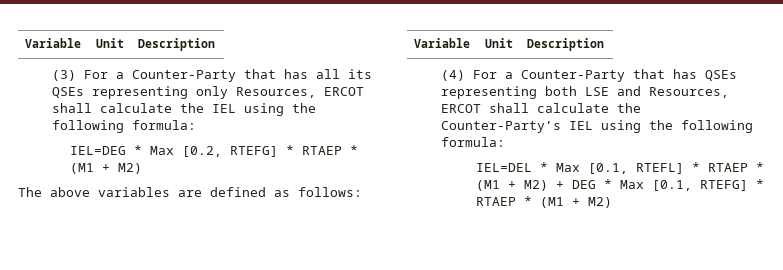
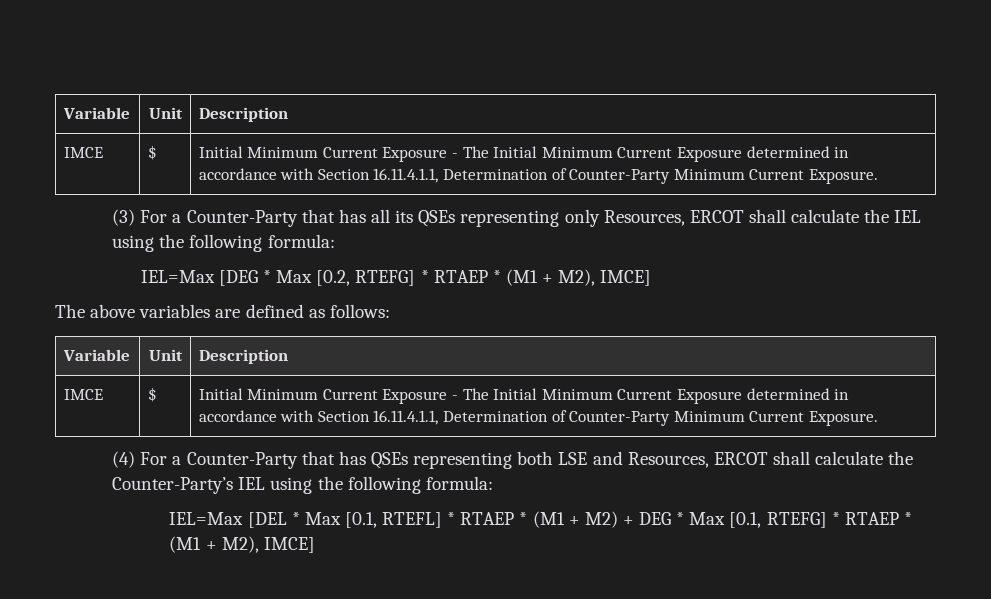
[24,38,81,48] [96,38,124,48] [137,38,215,51] Variable | Unit | Description -> [62,107,130,119] [148,107,183,119] [198,107,288,122] [63,147,103,158] [147,145,157,160] [198,146,850,162] [198,168,878,184] Variable | Unit | Description // IMCE | $ | Initial Minimum Current Exposure - The Initial Minimum Current Exposure determined in accordance with Section 16.11.4.1.1, Determination of Counter-Party Minimum Current Exposure.
[69,146,126,155] IEL=DEG -> [140,270,258,286] IEL=Max [DEG
[117,163,142,174] M2) -> [558,269,652,286] M2), IMCE]
(604, 44) none -> [63,389,103,400] [147,387,157,402] [198,388,850,404] [198,410,878,426] // IMCE | $ | Initial Minimum Current Exposure - The Initial Minimum Current Exposure determined in accordance with Section 16.11.4.1.1, Determination of Counter-Party Minimum Current Exposure.
[475,163,532,172] IEL=DEL -> [169,512,287,528] IEL=Max [DEL
[587,197,612,208] M2) -> [221,536,315,553] M2), IMCE]

